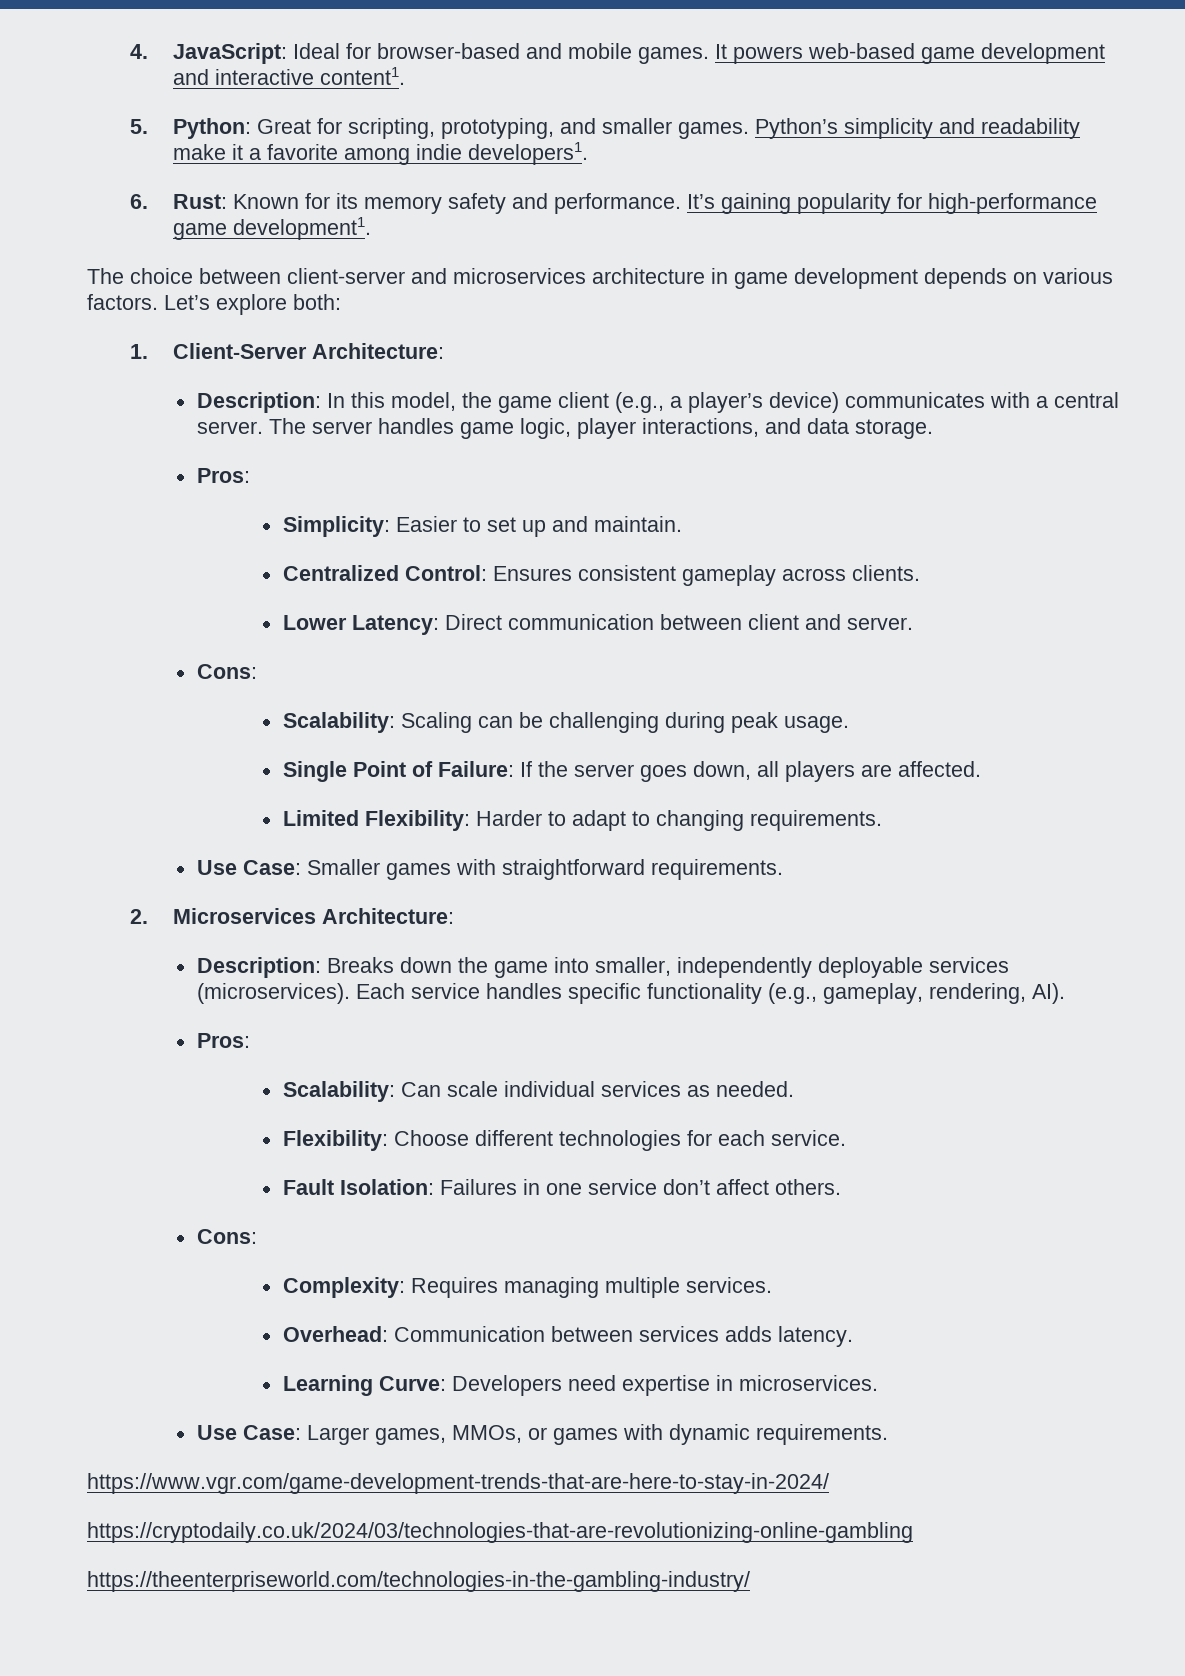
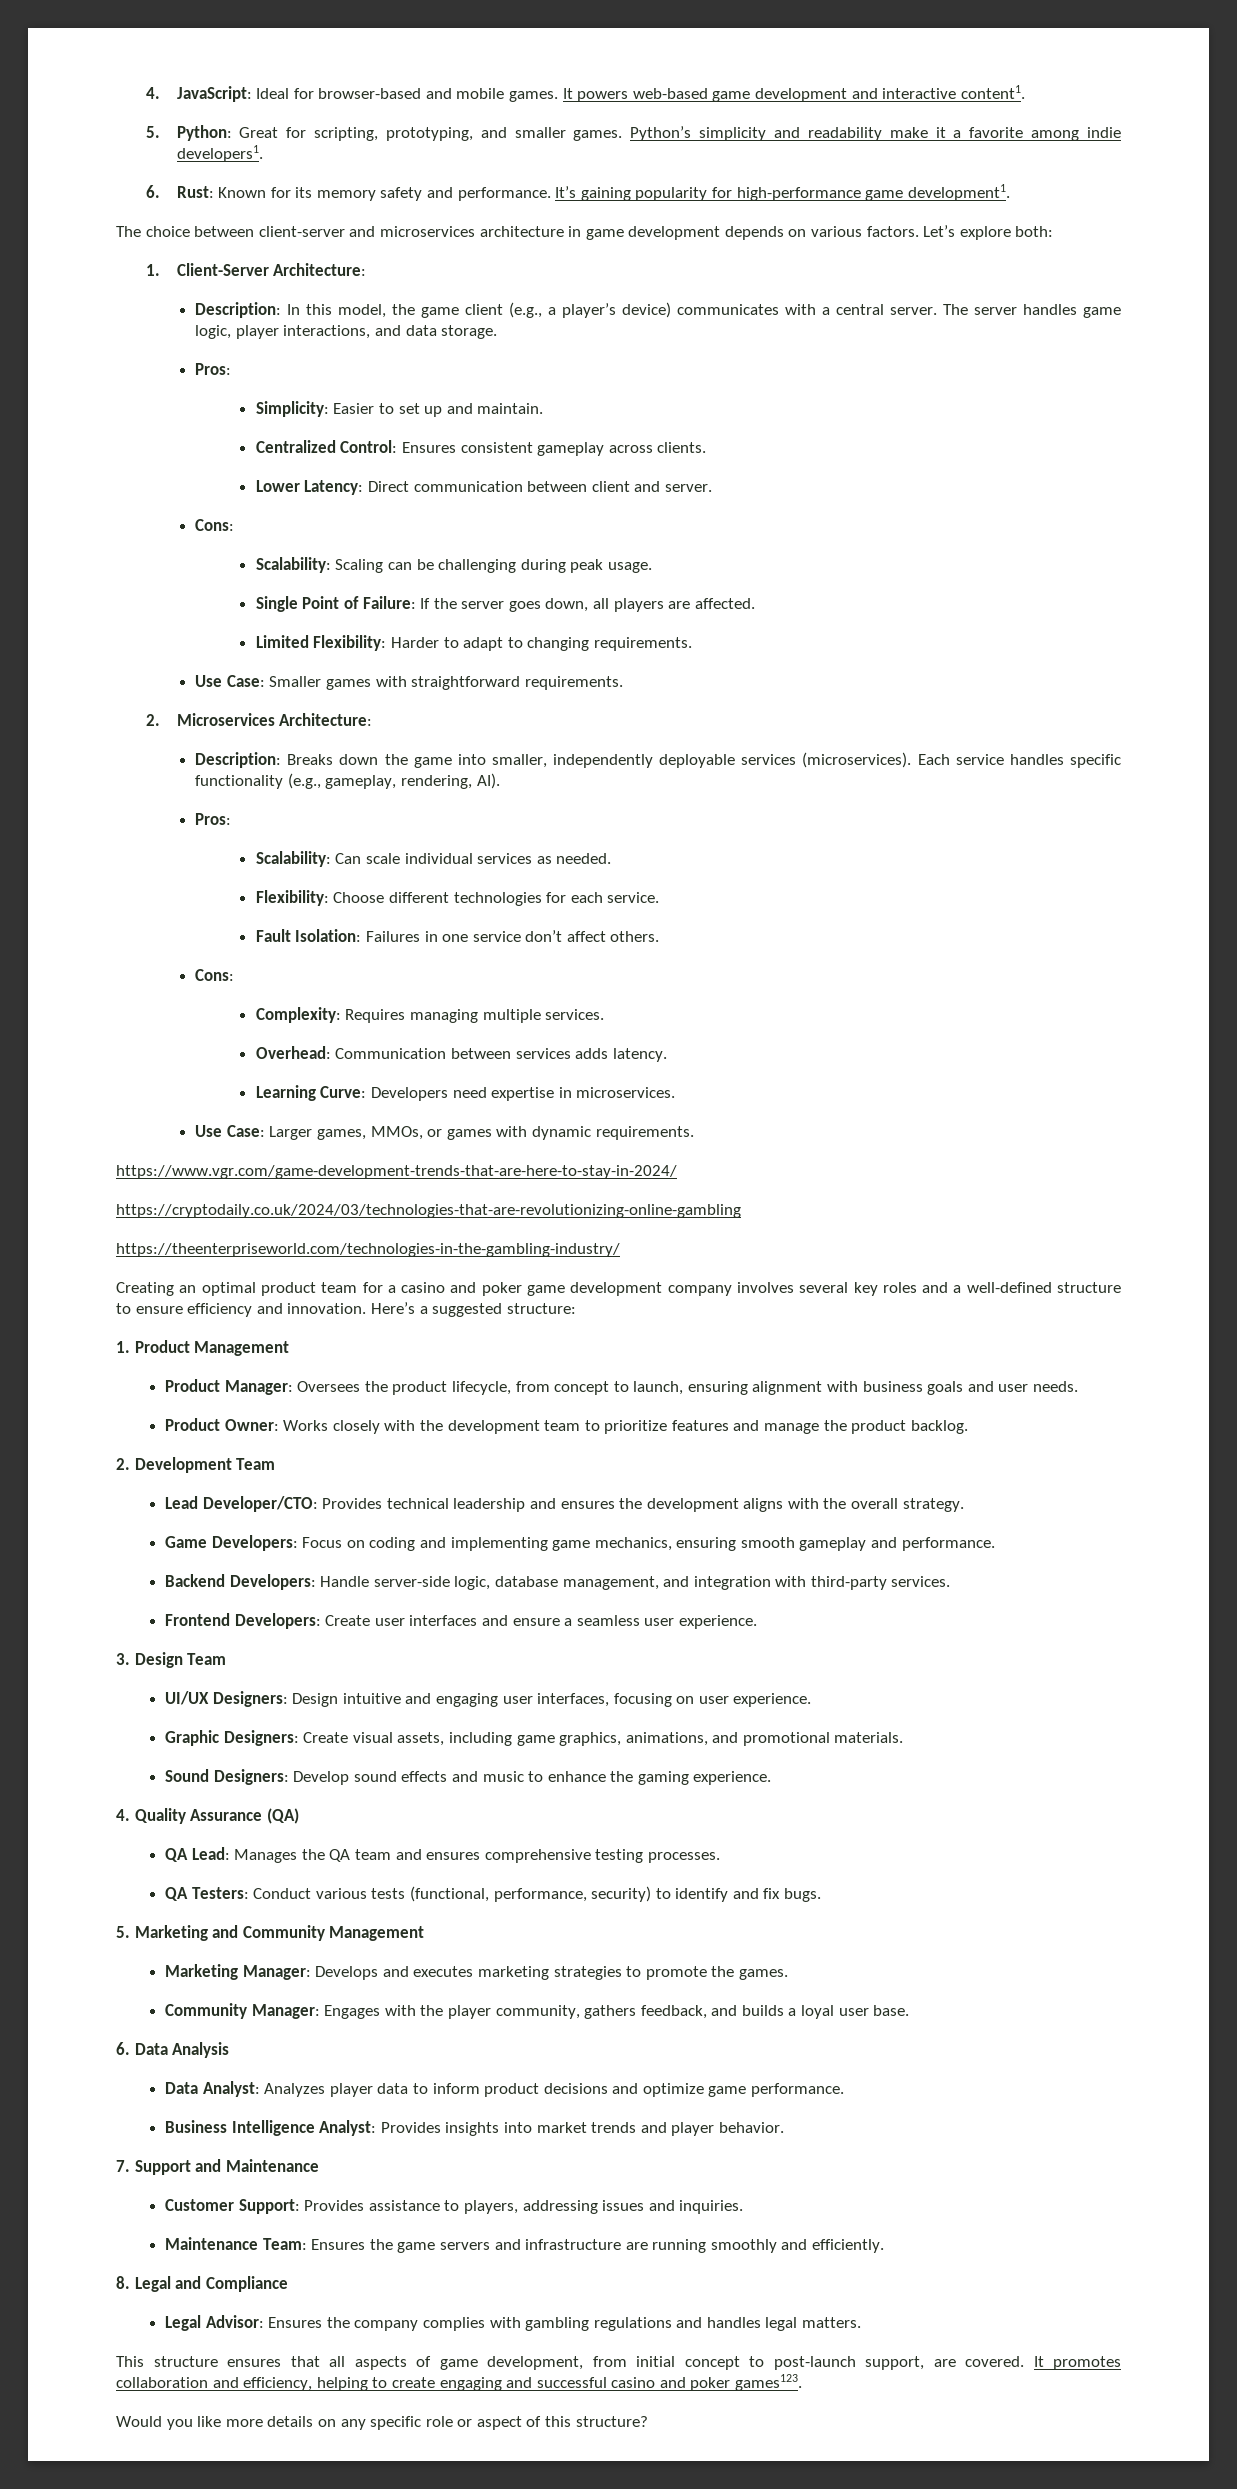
(750, 1581) none -> [116,1282,1121,1296] [116,1302,576,1317] [116,1340,290,1356] [164,1379,1078,1395] [164,1418,968,1434] [116,1457,276,1473] [164,1496,964,1512] [164,1535,995,1551] [164,1574,951,1590] [164,1613,757,1629] [116,1652,227,1668] [164,1691,812,1707] [164,1730,904,1746] [164,1769,772,1785] [116,1808,299,1824] [164,1847,720,1863] [164,1886,822,1902] [116,1925,425,1941] [164,1964,788,1980] [164,2003,910,2019] [116,2042,230,2058] [164,2081,845,2097] [164,2120,784,2136] [116,2159,319,2175] [164,2199,744,2214] [164,2237,885,2253] [116,2276,288,2292] [164,2315,862,2331] [116,2356,1121,2370] [116,2374,803,2391] [116,2416,648,2430] // Creating an optimal product team for a casino and poker game development company involves several key roles and a well-defined structure to ensure efficiency and innovation. Here’s a suggested structure: // 1. Product Management // Product Manager: Oversees the product lifecycle, from concept to launch, ensuring alignment with business goals and user needs. // Product Owner: Works closely with the development team to prioritize features and manage the product backlog. // 2. Development Team // Lead Developer/CTO: Provides technical leadership and ensures the development aligns with the overall strategy. // Game Developers: Focus on coding and implementing game mechanics, ensuring smooth gameplay and performance. // Backend Developers: Handle server-side logic, database management, and integration with third-party services. // Frontend Developers: Create user interfaces and ensure a seamless user experience. // 3. Design Team // UI/UX Designers: Design intuitive and engaging user interfaces, focusing on user experience. // Graphic Designers: Create visual assets, including game graphics, animations, and promotional materials. // Sound Designers: Develop sound effects and music to enhance the gaming experience. // 4. Quality Assurance (QA) // QA Lead: Manages the QA team and ensures comprehensive testing processes. // QA Testers: Conduct various tests (functional, performance, security) to identify and fix bugs. // 5. Marketing and Community Management // Marketing Manager: Develops and executes marketing strategies to promote the games. // Community Manager: Engages with the player community, gathers feedback, and builds a loyal user base. // 6. Data Analysis // Data Analyst: Analyzes player data to inform product decisions and optimize game performance. // Business Intelligence Analyst: Provides insights into market trends and player behavior. // 7. Support and Maintenance // Customer Support: Provides assistance to players, addressing issues and inquiries. // Maintenance Team: Ensures the game servers and infrastructure are running smoothly and efficiently. // 8. Legal and Compliance // Legal Advisor: Ensures the company complies with gambling regulations and handles legal matters. // This structure ensures that all aspects of game development, from initial concept to post-launch support, are covered. It promotes collaboration and efficiency, helping to create engaging and successful casino and poker games123. // Would you like more details on any specific role or aspect of this structure?

